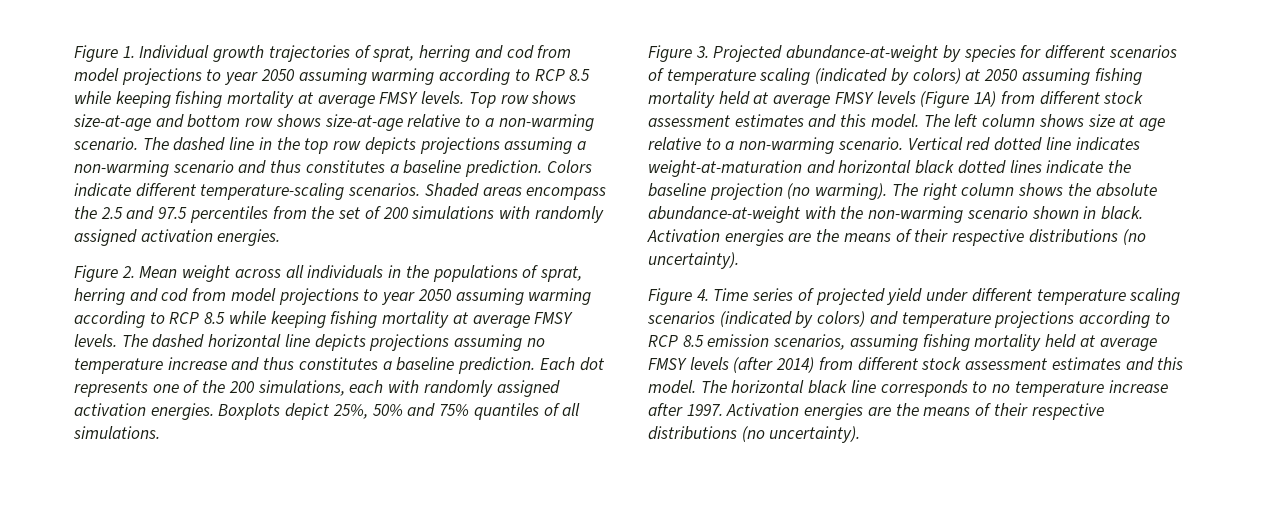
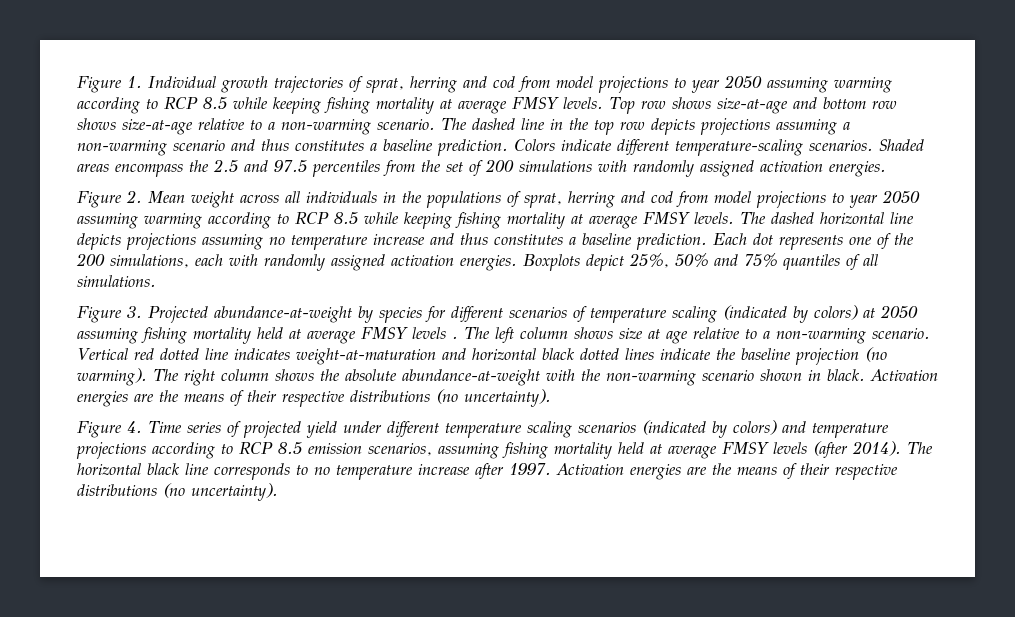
[920,91,1144,108] [648,114,919,128] (Figure 1A) from different stock assessment estimates and this model. -> [452,336,458,339] .
[776,357,1184,373] [648,380,696,394] 2014) from different stock assessment estimates and this model. -> [852,441,901,456] 2014).

